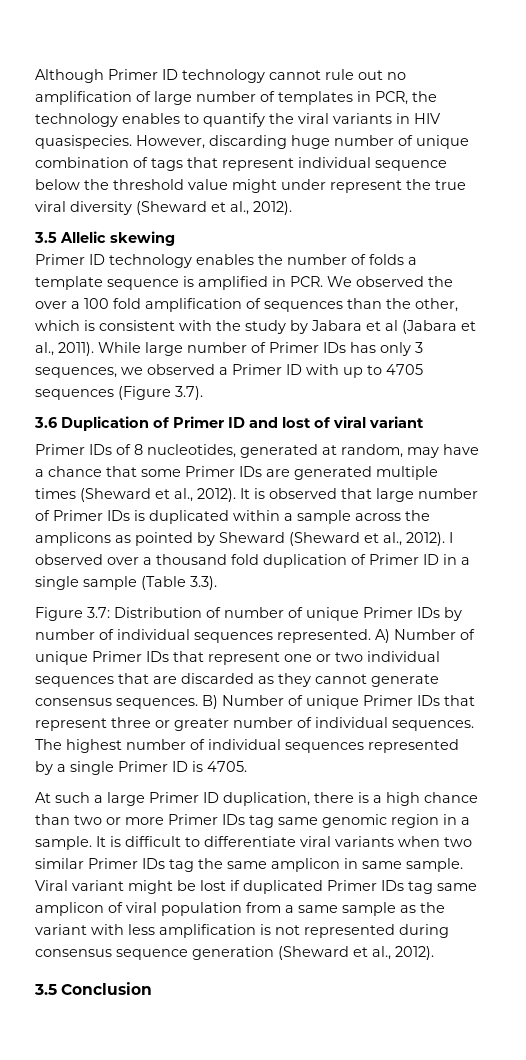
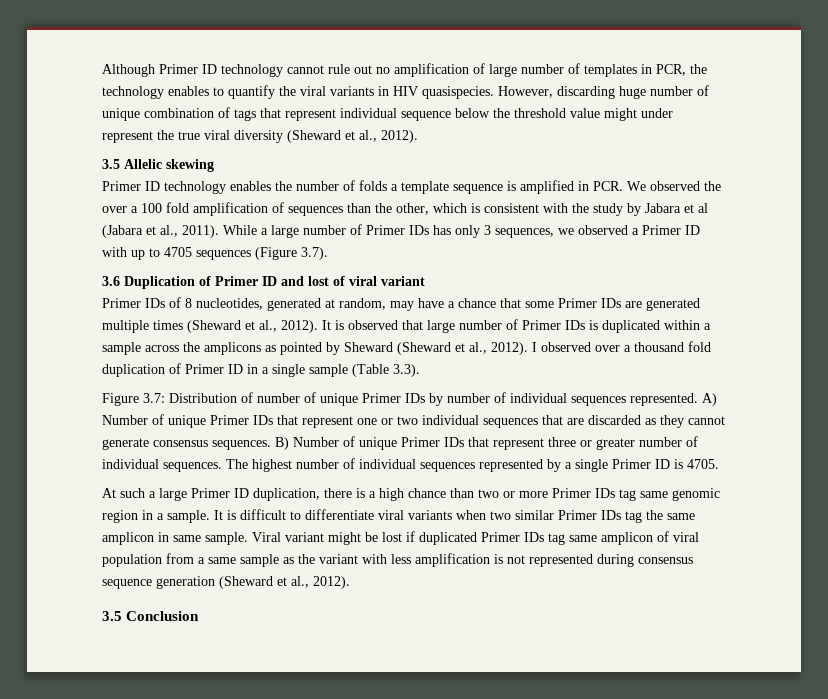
(141, 347) none -> [261,228,268,235] a

